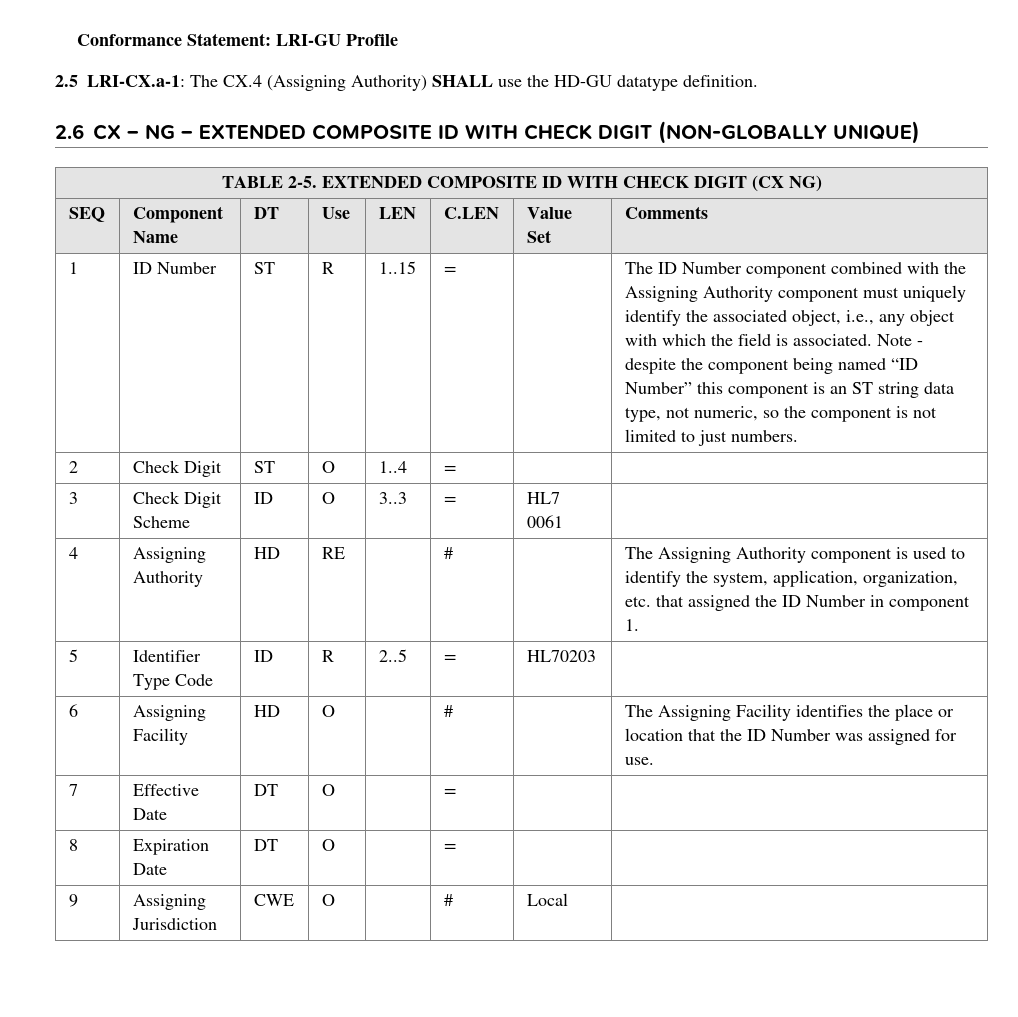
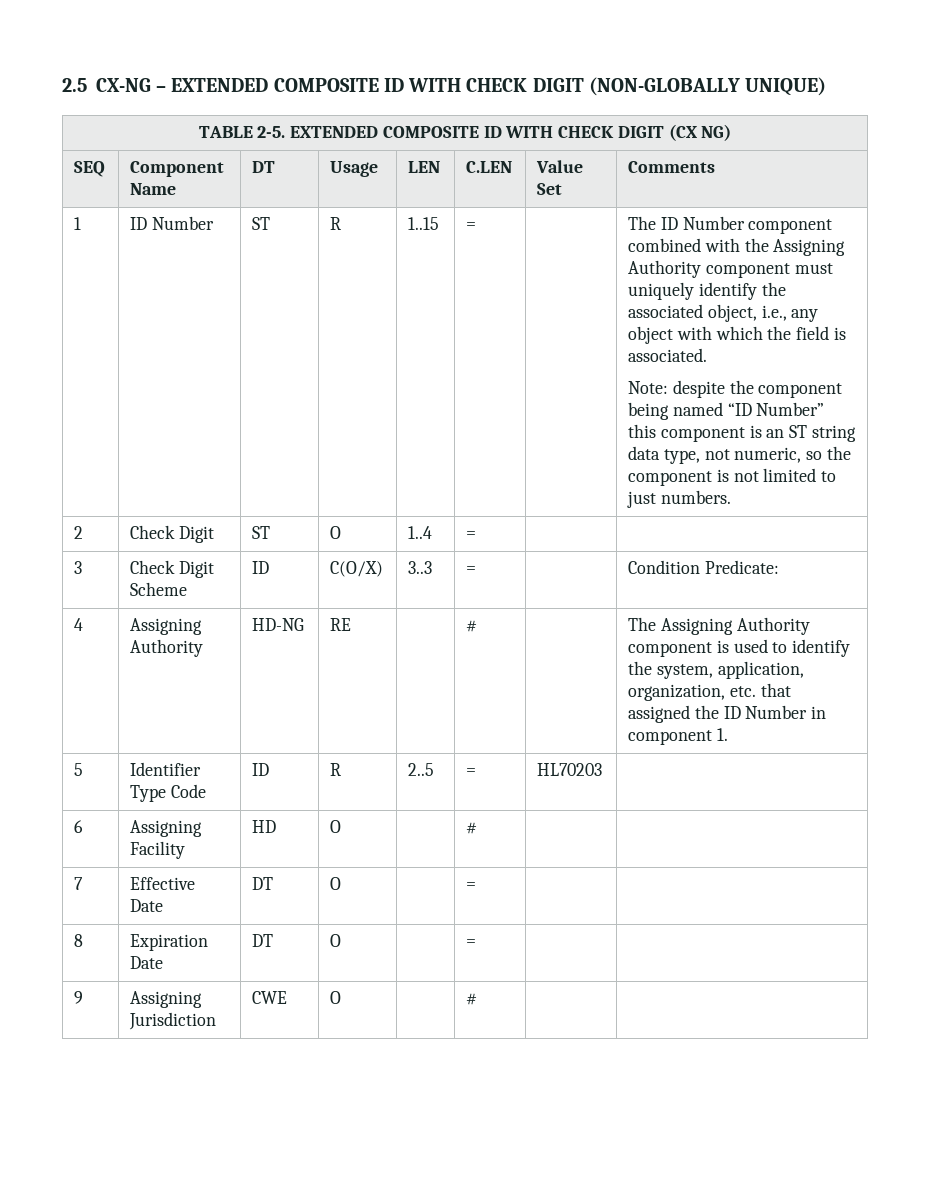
[77,33,399,46] [55,75,758,91] [55,124,175,140] Conformance Statement: LRI-GU Profile // 2.5 LRI-CX.a-1: The CX.4 (Assigning Authority) SHALL use the HD-GU datatype definition. // 2.6 CX – NG -> [62,78,151,92] 2.5 CX-NG
[321,207,350,219] Use -> [330,161,379,177] Usage
[876,334,923,346] Note - -> [628,381,669,394] // Note:
[321,492,335,504] O -> [330,561,384,577] C(O/X)
[526,492,560,504] [526,515,563,528] HL7 0061 | -> [628,560,780,574] | Condition Predicate:
[253,547,280,559] HD -> [252,618,305,631] HD-NG
[624,704,954,721] [624,728,957,745] [624,757,654,765] The Assigning Facility identifies the place or location that the ID Number was assigned for use. -> (478, 828) none
[526,893,568,906] Local -> (478, 999) none

